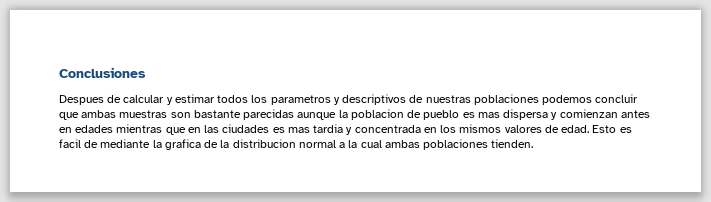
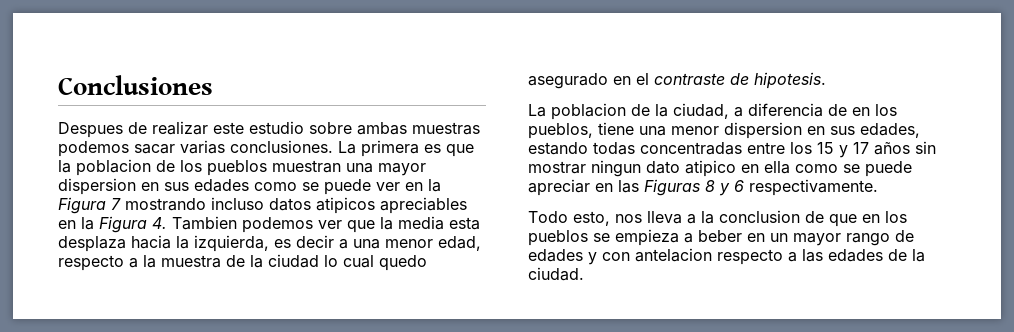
[123,94,639,105] [59,109,650,120] [59,124,632,135] [59,139,534,150] calcular y estimar todos los parametros y descriptivos de nuestras poblaciones podemos concluir que ambas muestras son bastante parecidas aunque la poblacion de pueblo es mas dispersa y comienzan antes en edades mientras que en las ciudades es mas tardia y concentrada en los mismos valores de edad. Esto es facil de mediante la grafica de la distribucion normal a la cual ambas poblaciones tienden. -> [152,121,480,135] [58,140,474,157] [58,159,426,176] [58,178,441,195] [58,197,467,214] [58,216,480,233] [58,235,481,252] [58,254,427,271] [528,72,826,89] [528,103,897,120] [528,122,920,139] [528,141,936,158] [528,160,912,177] [528,179,878,196] [528,210,907,227] [528,229,914,246] [528,248,925,265] [528,267,584,281] realizar este estudio sobre ambas muestras podemos sacar varias conclusiones. La primera es que la poblacion de los pueblos muestran una mayor dispersion en sus edades como se puede ver en la Figura 7 mostrando incluso datos atipicos apreciables en la Figura 4. Tambien podemos ver que la media esta desplaza hacia la izquierda, es decir a una menor edad, respecto a la muestra de la ciudad lo cual quedo asegurado en el contraste de hipotesis. // La poblacion de la ciudad, a diferencia de en los pueblos, tiene una menor dispersion en sus edades, estando todas concentradas entre los 15 y 17 años sin mostrar ningun dato atipico en ella como se puede apreciar en las Figuras 8 y 6 respectivamente. // Todo esto, nos lleva a la conclusion de que en los pueblos se empieza a beber en un mayor rango de edades y con antelacion respecto a las edades de la ciudad.

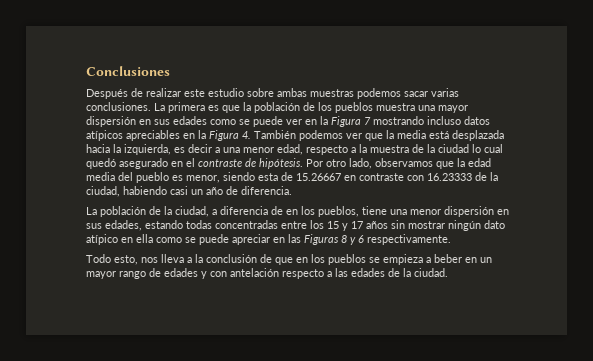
[58,122,123,138] Despues -> [86,89,128,99] Después
[76,159,151,176] poblacion -> [254,102,300,113] población
[272,160,341,173] muestran -> [376,103,415,111] muestra
[58,178,136,195] dispersion -> [86,116,136,127] dispersión
[316,197,375,214] atipicos -> [86,130,123,141] atípicos
[172,216,237,230] Tambien -> [254,130,296,139] También
[449,217,480,230] [58,236,126,252] esta desplaza -> [429,130,504,141] está desplazada
[379,255,427,271] quedo -> [86,158,116,169] quedó
[754,72,826,89] [528,103,626,120] hipotesis. // La poblacion -> [259,158,491,169] [86,172,498,183] [86,186,292,197] [86,206,146,217] hipótesis. Por otro lado, observamos que la edad media del pueblo es menor, siendo esta de 15.26667 en contraste con 16.23333 de la ciudad, habiendo casi un año de diferencia. // La población
[724,122,802,139] dispersion -> [444,206,494,217] dispersión
[591,160,736,177] ningun dato atipico -> [448,220,505,231] [86,234,118,245] ningún dato atípico
[719,210,800,223] conclusion -> [206,254,257,263] conclusión
[635,248,712,262] antelacion -> [230,268,279,277] antelación

